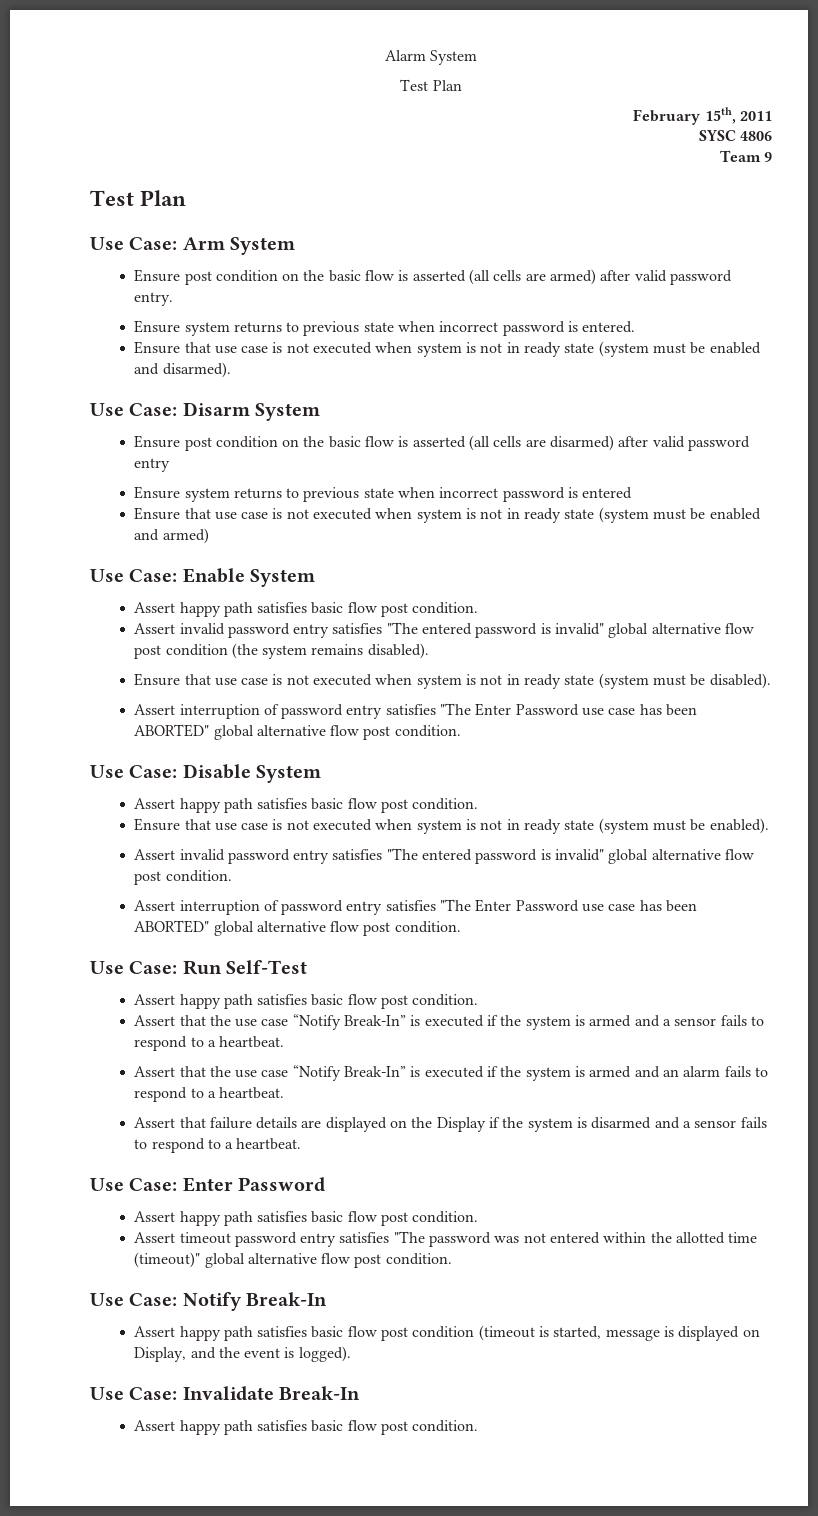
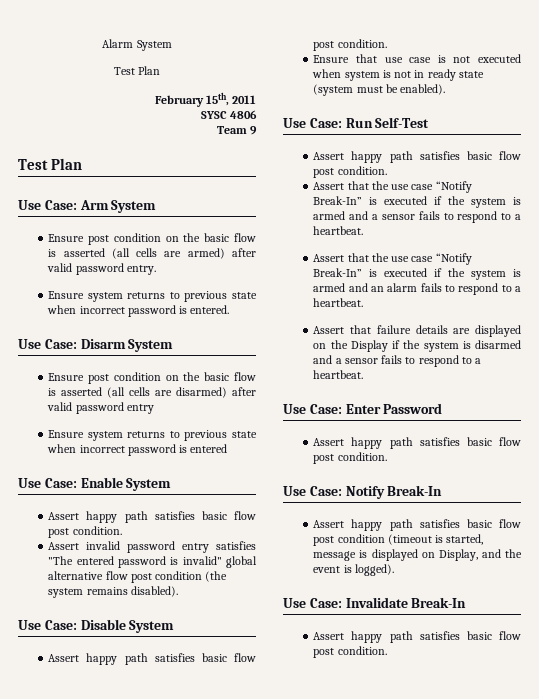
[134,341,761,357] [134,362,231,378] // Ensure that use case is not executed when system is not in ready state (system must be enabled and disarmed). -> (230, 309) none
[134,507,761,523] [134,528,209,544] // Ensure that use case is not executed when system is not in ready state (system must be enabled and armed) -> (228, 448) none
[134,673,771,689] [134,703,698,719] [134,724,461,740] // Ensure that use case is not executed when system is not in ready state (system must be disabled). // Assert interruption of password entry satisfies "The Enter Password use case has been ABORTED" global alternative flow post condition. -> (178, 591) none
[134,848,755,864] [134,870,232,885] [134,899,698,915] [134,920,461,936] // Assert invalid password entry satisfies "The entered password is invalid" global alternative flow post condition. // Assert interruption of password entry satisfies "The Enter Password use case has been ABORTED" global alternative flow post condition. -> (446, 89) none
[134,1231,758,1247] [134,1252,452,1268] // Assert timeout password entry satisfies "The password was not entered within the allotted time (timeout)" global alternative flow post condition. -> (387, 456) none

